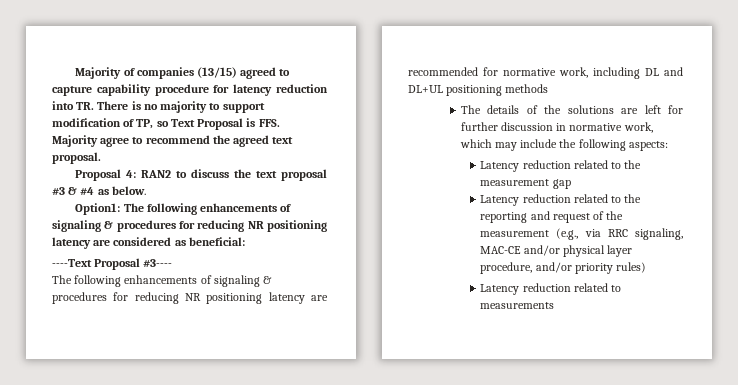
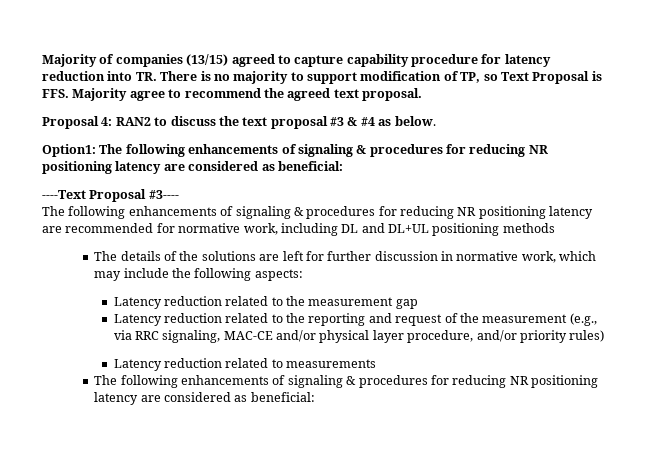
(555, 305) none -> [94,375,599,388] [94,392,315,405] // The following enhancements of signaling & procedures for reducing NR positioning latency are considered as beneficial:

